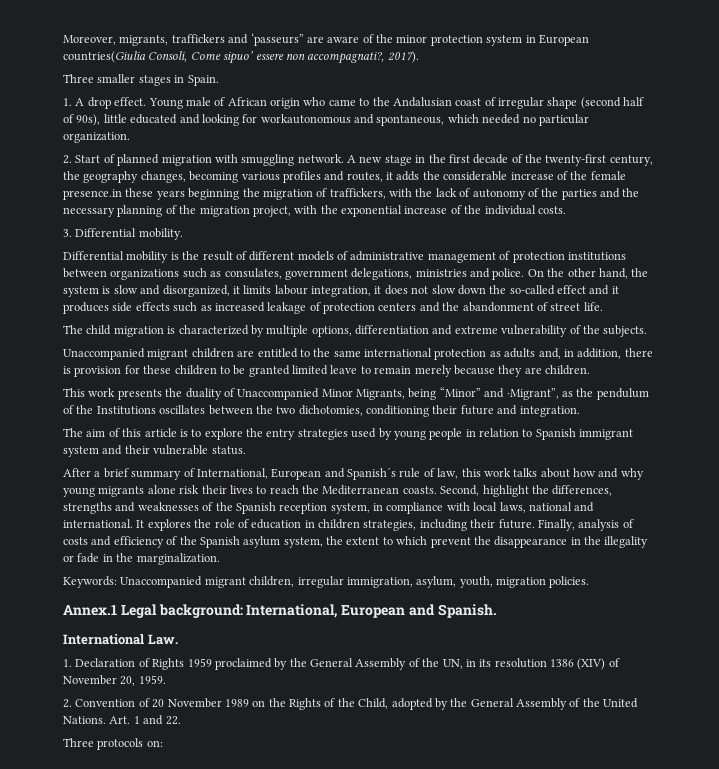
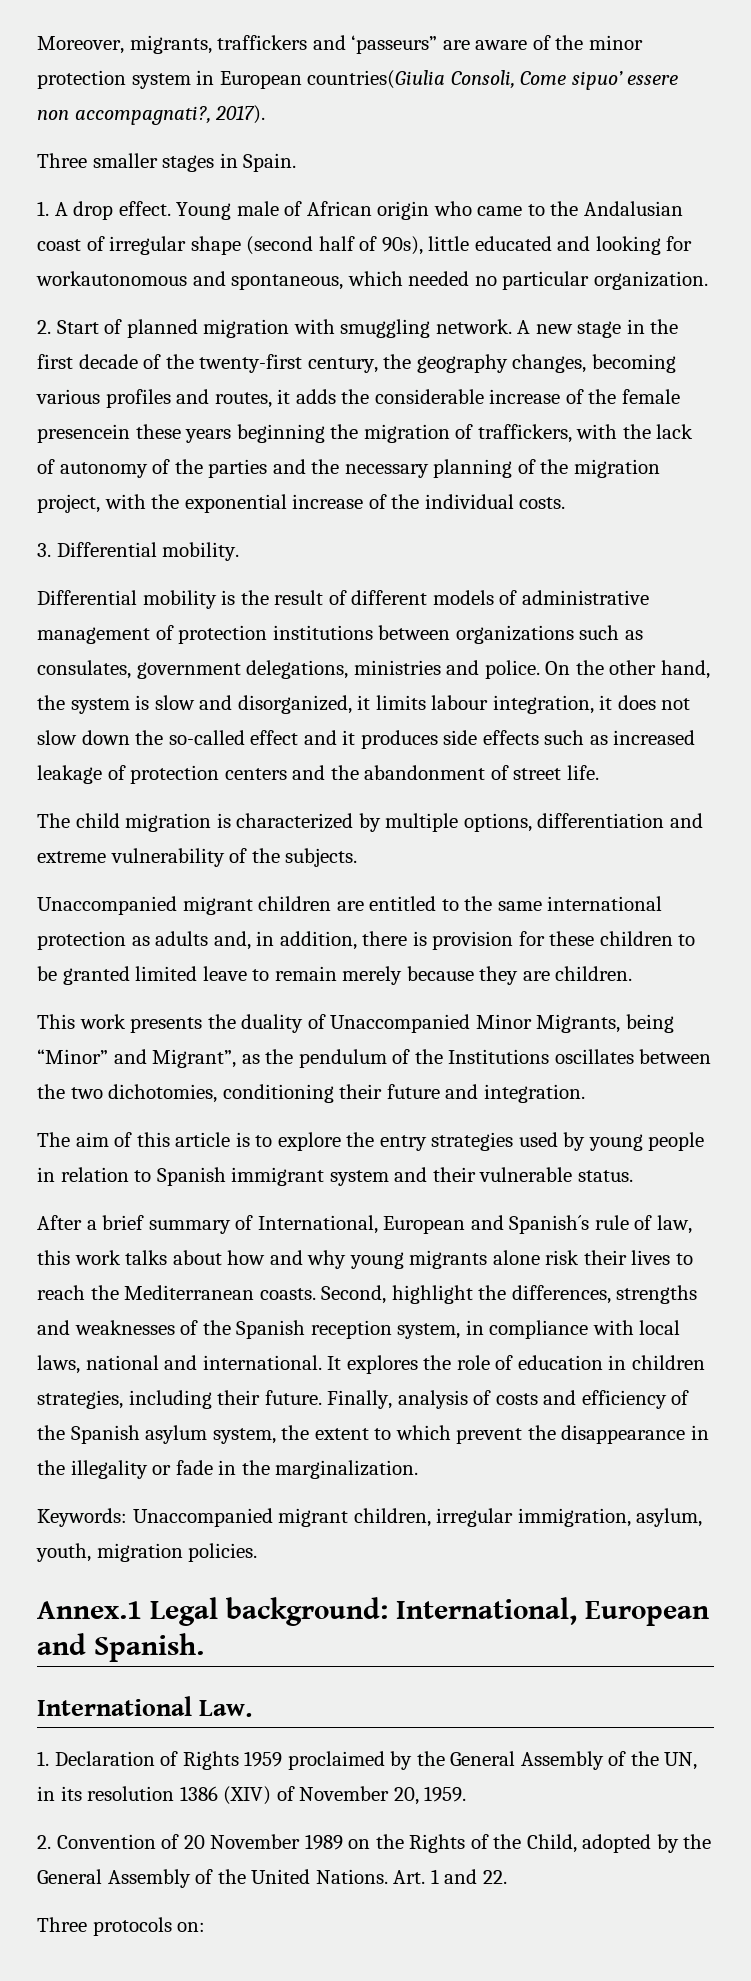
[63,189,122,200] presence.in -> [37,424,130,443] presencein
[506,388,559,400] ·Migrant”, -> [152,1049,237,1068] Migrant”,

